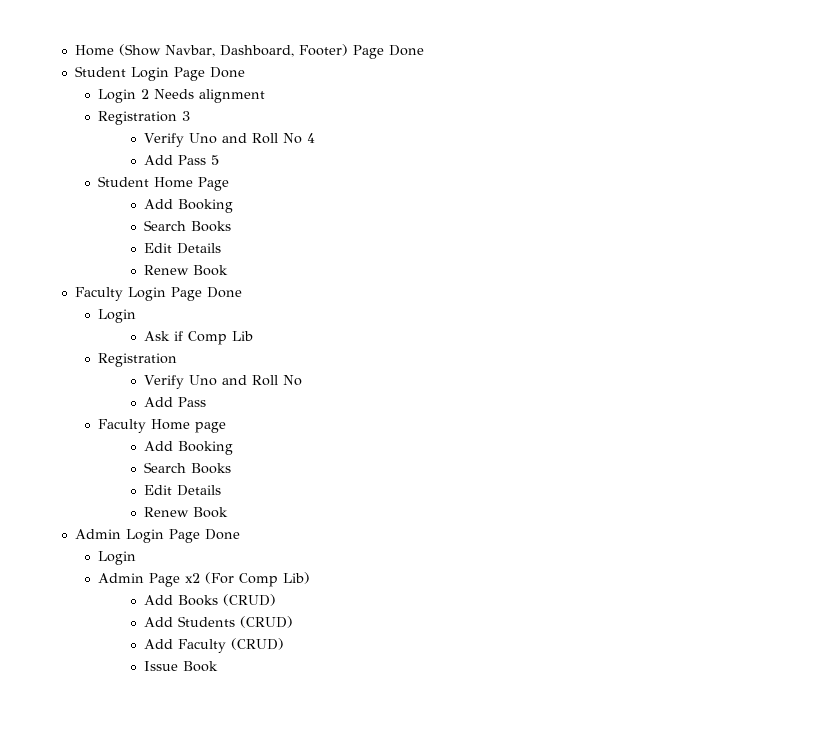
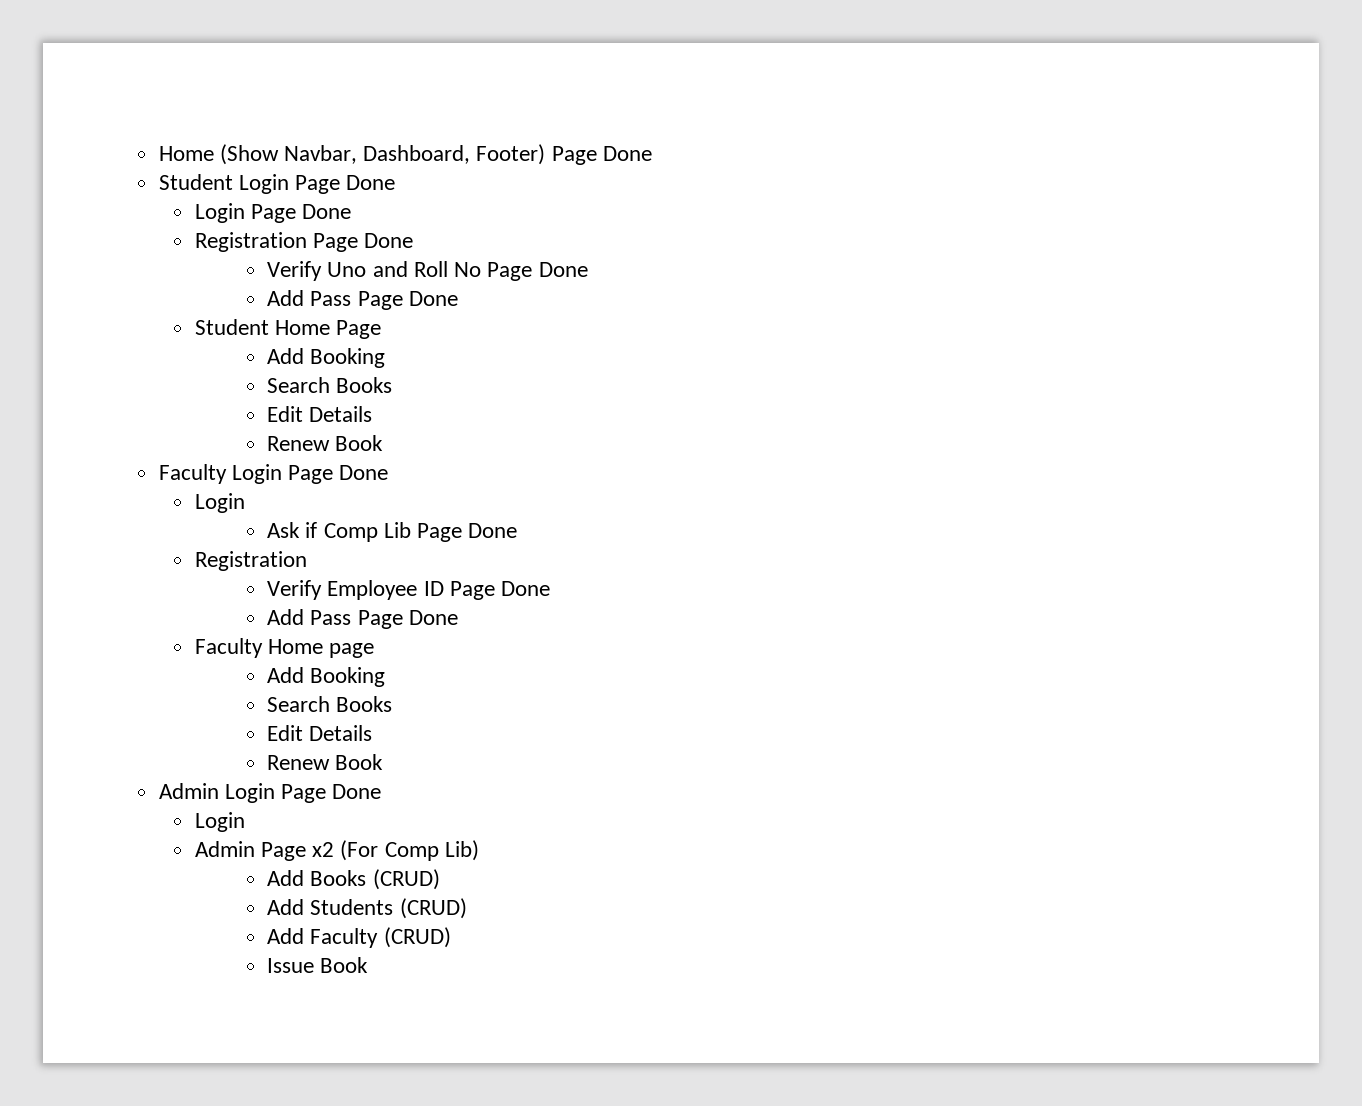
[141,89,266,103] [98,111,191,125] [144,133,316,147] [144,155,220,165] 2 Needs alignment // Registration 3 // Verify Uno and Roll No 4 // Add Pass 5 -> [251,204,352,223] [194,232,414,252] [267,261,588,281] [267,290,458,310] Page Done // Registration Page Done // Verify Uno and Roll No Page Done // Add Pass Page Done
(254, 336) none -> [417,523,518,542] Page Done
[189,375,303,386] [144,397,207,407] Uno and Roll No // Add Pass -> [327,580,551,600] [267,609,458,629] Employee ID Page Done // Add Pass Page Done

